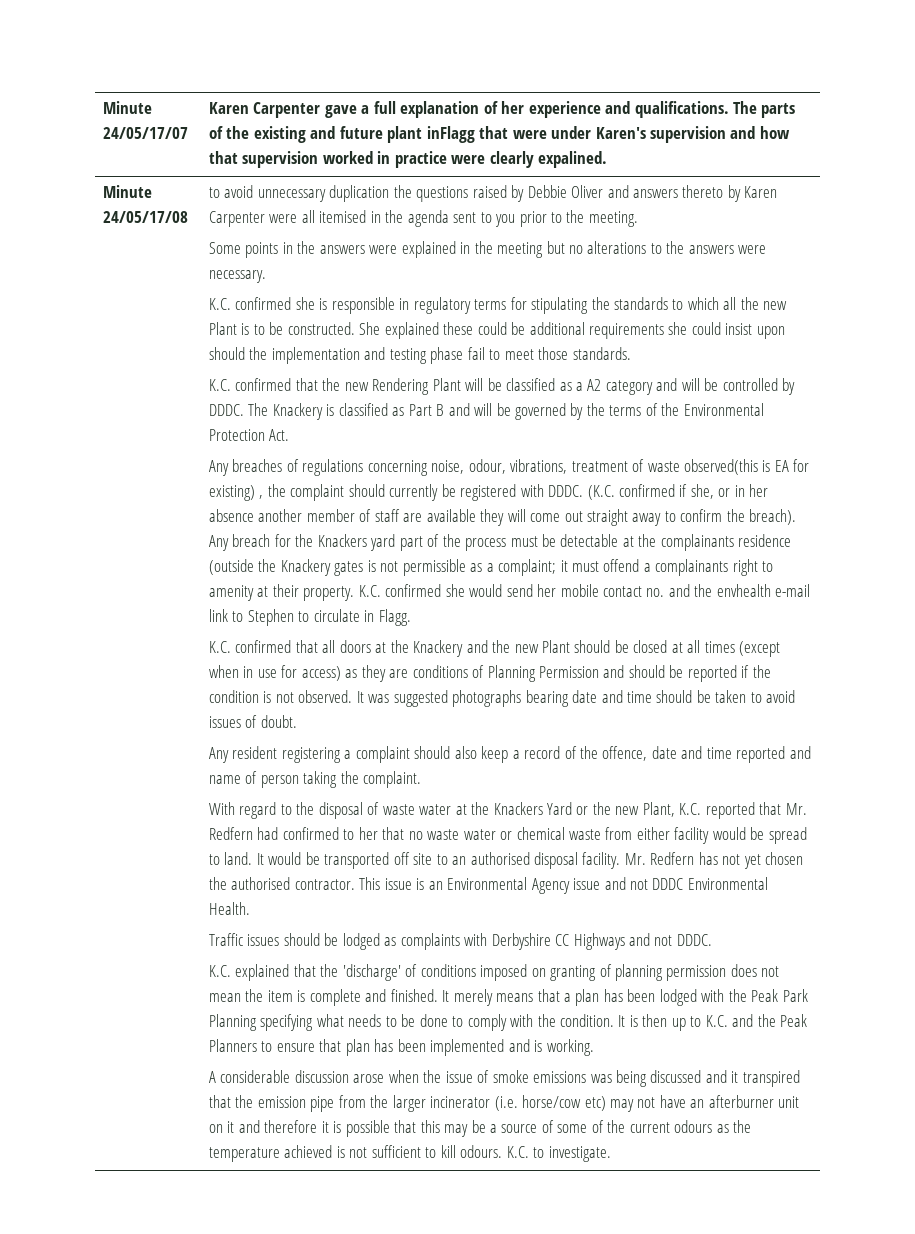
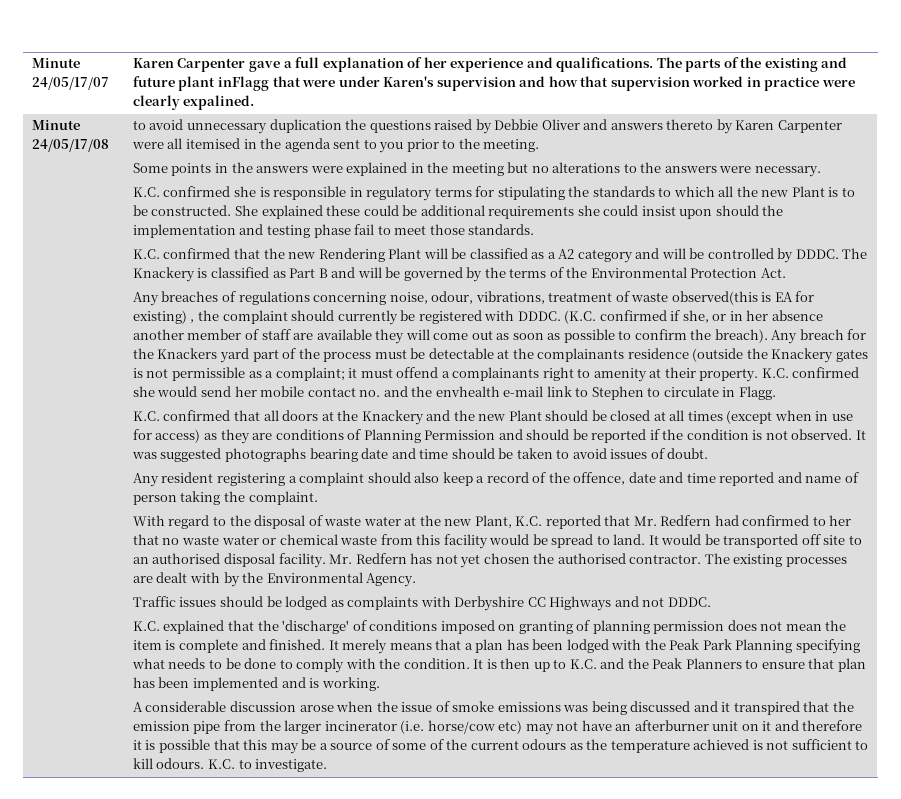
[587,509,662,526] straight away -> [496,329,615,343] as soon as possible
[493,802,611,815] Knackers Yard or the -> (441, 520) none
[636,827,670,840] either -> [416,534,441,545] this
[359,877,768,894] [209,902,251,915] This issue is an Environmental Agency issue and not DDDC Environmental Health. -> [704,553,847,567] [132,572,417,587] The existing processes are dealt with by the Environmental Agency.

